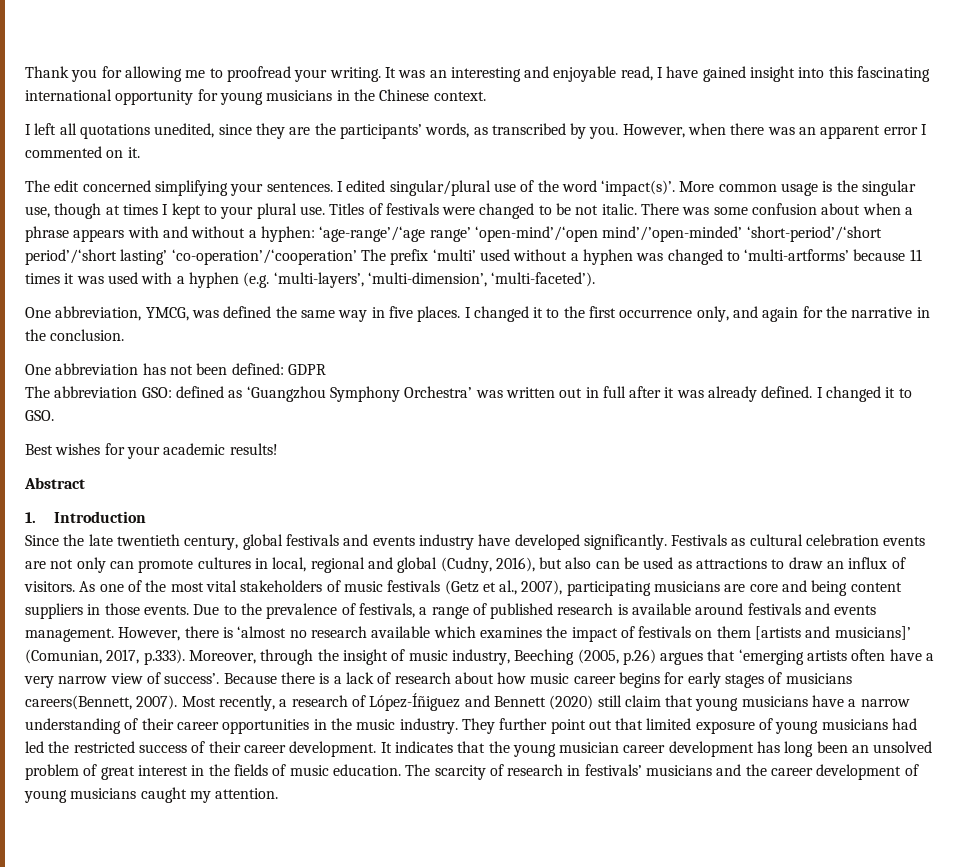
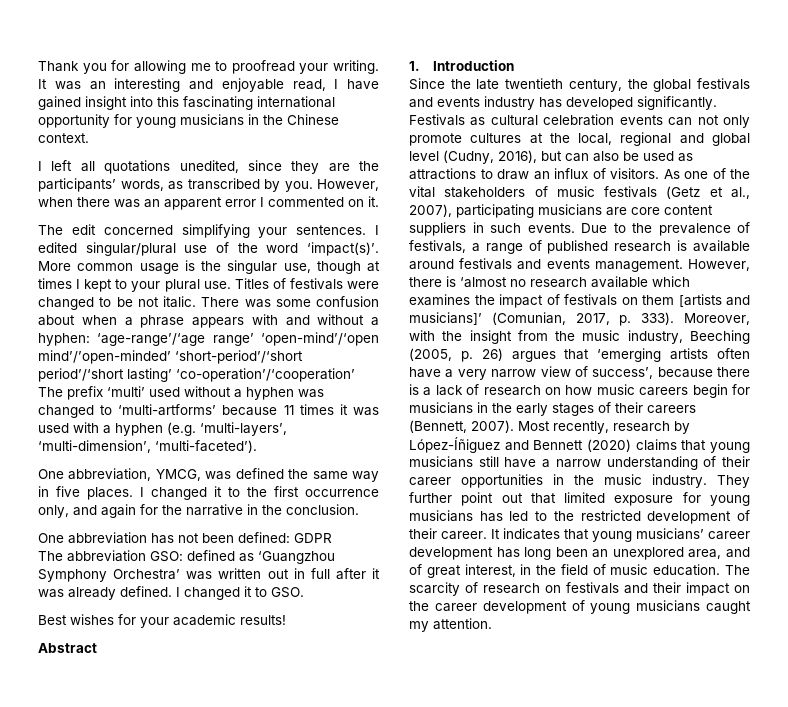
(239, 543) none -> [627,79,648,89] the
[478,534,511,546] have -> [539,97,562,108] has
[25,561,46,569] are -> [668,117,693,126] can
[109,561,134,569] can -> (750, 121) none
[254,558,268,569] in -> [529,133,570,144] at the
(438, 565) none -> [409,151,439,161] level
[565,557,620,569] also can -> [565,151,619,162] can also
[170,582,204,592] most -> (750, 174) none
[782,580,848,596] and being -> (660, 211) none
[104,603,140,615] those -> [490,223,521,233] such
[143,649,406,665] p.333). Moreover, through the insight of -> [619,312,750,326] [409,330,576,344] p. 333). Moreover, with the insight from the
[622,649,656,665] p.26) -> [460,348,503,362] p. 26)
[164,673,277,684] success’. Because -> [592,367,713,379] success’, because
[454,672,494,684] about -> [545,387,561,395] on
[573,672,852,688] [25,695,366,711] career begins for early stages of musicians careers(Bennett, 2007). Most recently, a research of -> [639,384,750,398] [409,402,696,416] [409,420,690,434] careers begin for musicians in the early stages of their careers (Bennett, 2007). Most recently, research by
[597,695,661,707] still claim -> [635,439,677,451] claims
(808, 701) none -> [478,456,499,467] still
[759,718,918,734] [25,741,44,753] of young musicians had led -> [682,492,750,506] [409,510,548,522] for young musicians has led to
[138,741,377,757] success of their career development. -> [647,510,750,524] [409,528,487,540] development of their career.
[488,741,620,757] the young musician -> [592,528,704,542] young musicians’
[873,741,933,753] [25,764,79,780] unsolved problem -> [612,547,750,560] unexplored area, and
[137,764,268,776] interest in the fields -> [464,564,588,577] interest, in the field
[567,764,742,776] in festivals’ musicians and -> [545,582,750,596] on festivals and their impact on

